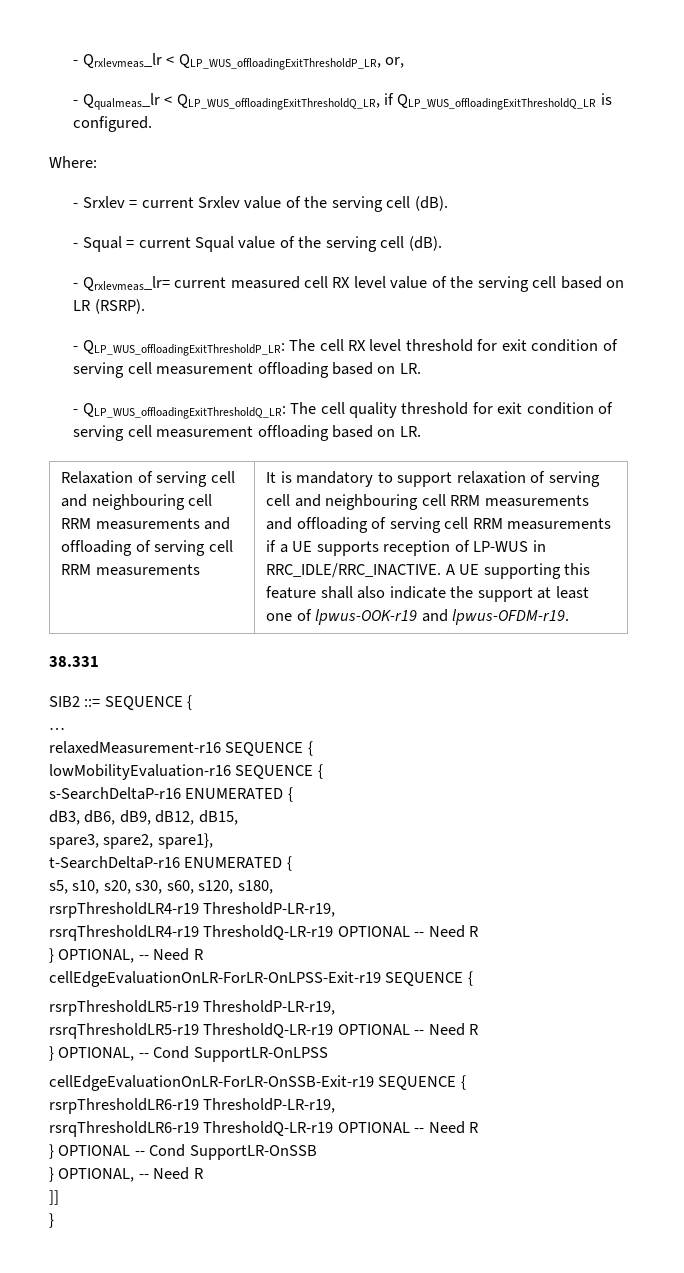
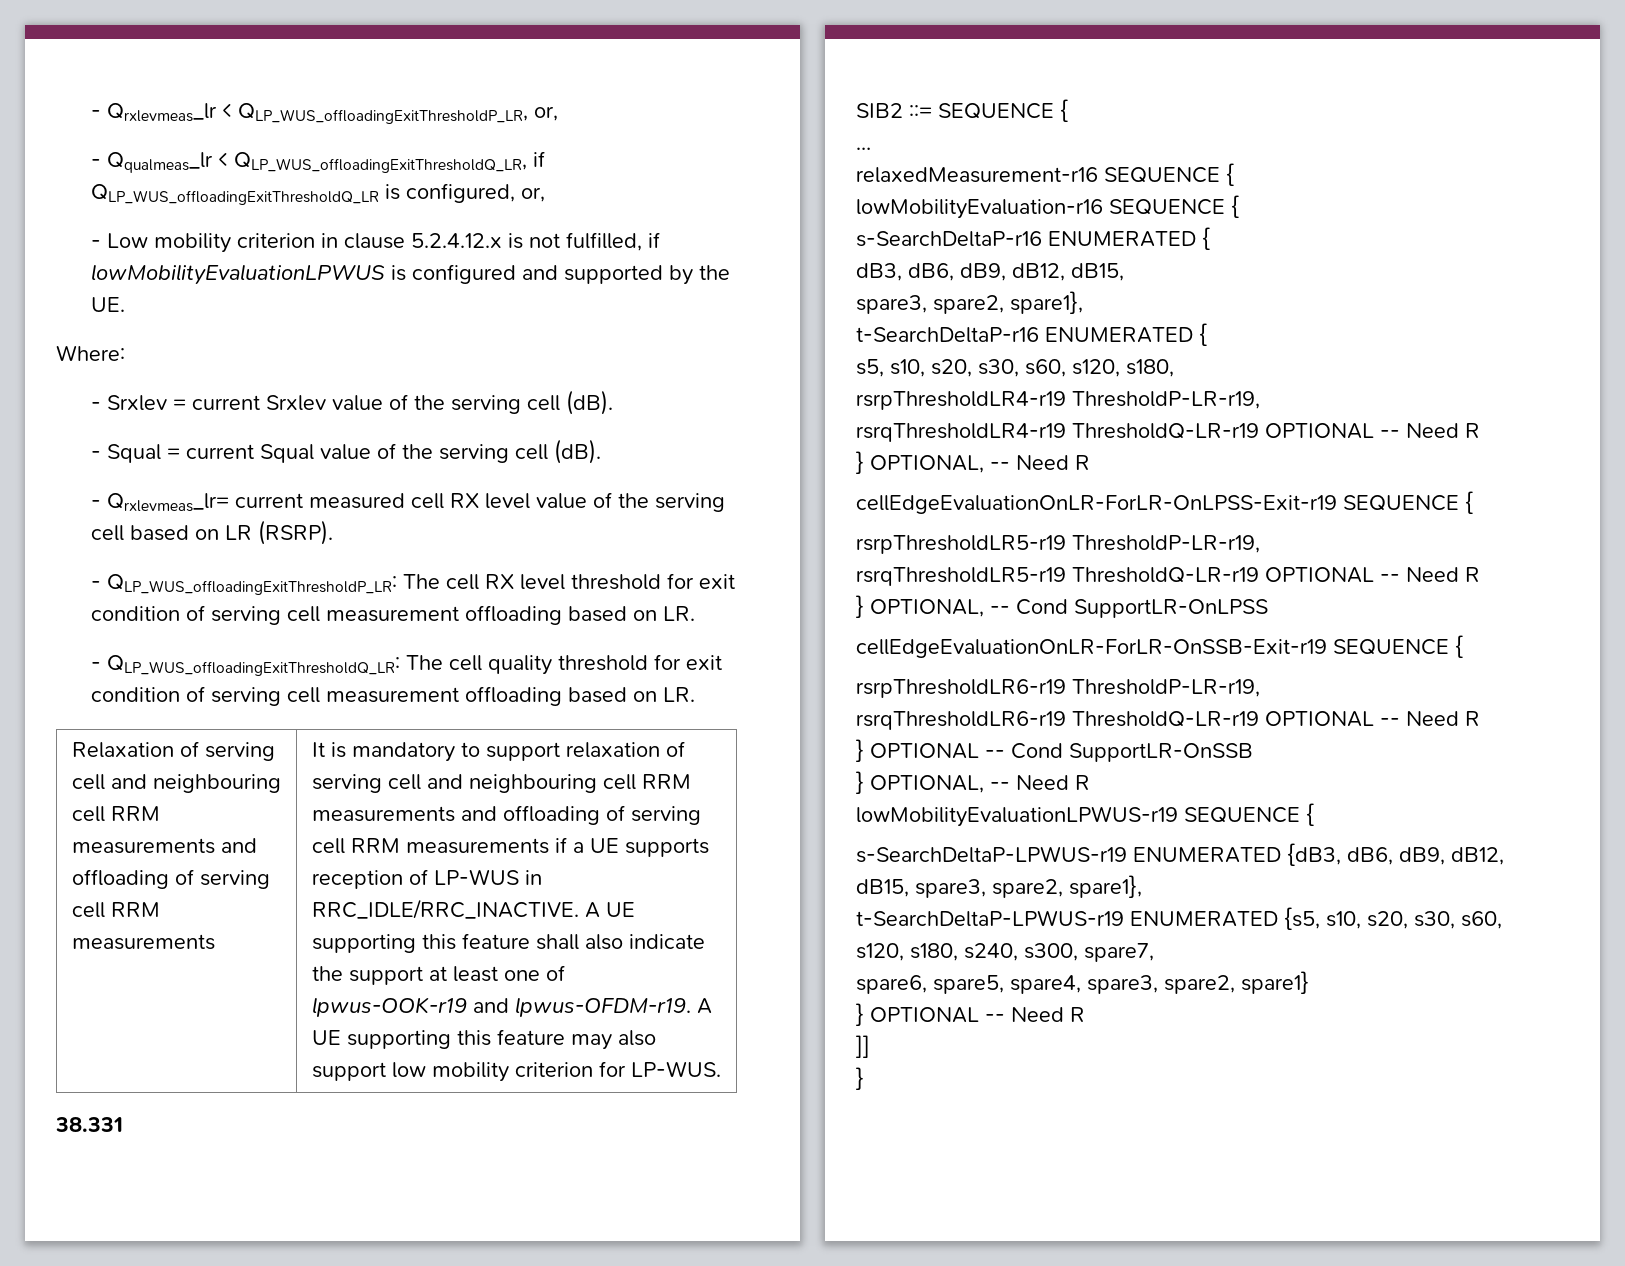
[73,116,153,132] configured. -> [405,183,545,203] [90,232,660,253] [90,264,730,285] [90,297,125,312] configured, or, // - Low mobility criterion in clause 5.2.4.12.x is not fulfilled, if lowMobilityEvaluationLPWUS is configured and supported by the UE.
(570, 617) none -> [696,998,712,1014] [311,1029,656,1050] [311,1061,721,1082] A UE supporting this feature may also support low mobility criterion for LP-WUS.
(203, 1173) none -> [856,803,1314,827] [856,843,1504,866] [856,875,1142,898] [856,907,1502,930] [856,943,1154,962] [856,971,1309,994] [856,1003,1085,1026] // lowMobilityEvaluationLPWUS-r19 SEQUENCE { // s-SearchDeltaP-LPWUS-r19 ENUMERATED {dB3, dB6, dB9, dB12, dB15, spare3, spare2, spare1}, // t-SearchDeltaP-LPWUS-r19 ENUMERATED {s5, s10, s20, s30, s60, s120, s180, s240, s300, spare7, // spare6, spare5, spare4, spare3, spare2, spare1} // } OPTIONAL -- Need R

